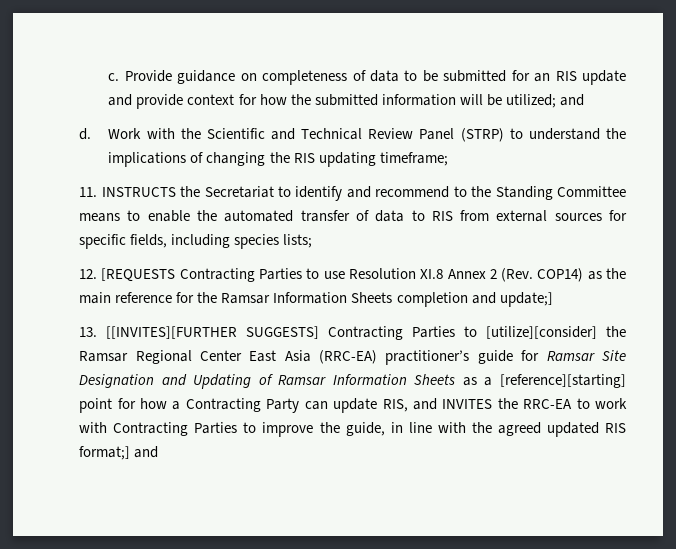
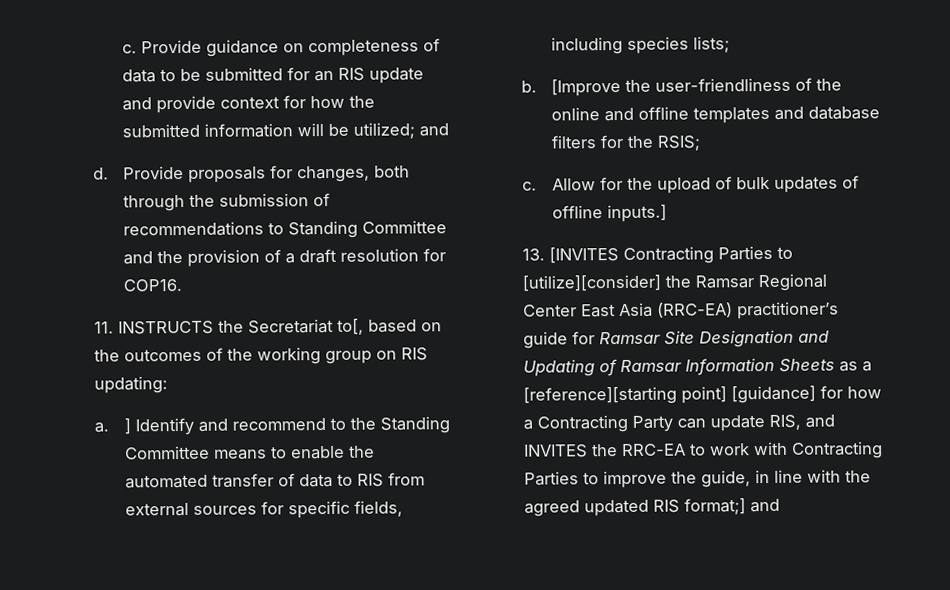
[108,128,627,142] [108,152,448,167] [79,186,343,201] Work with the Scientific and Technical Review Panel (STRP) to understand the implications of changing the RIS updating timeframe; // 11. INSTRUCTS the Secretariat to identify -> [122,165,410,183] [122,192,330,212] [122,220,447,239] [122,248,446,267] [122,278,182,292] [94,318,443,335] [94,347,429,365] [94,376,169,394] [94,417,194,436] Provide proposals for changes, both through the submission of recommendations to Standing Committee and the provision of a draft resolution for COP16. // 11. INSTRUCTS the Secretariat to[, based on the outcomes of the working group on RIS updating: // a. ] Identify
[79,268,626,282] [79,292,553,307] 12. [REQUESTS Contracting Parties to use Resolution XI.8 Annex 2 (Rev. COP14) as the main reference for the Ramsar Information Sheets completion and update;] -> [521,77,842,97] [550,106,880,124] [550,134,701,151] [522,175,859,194] [551,204,667,223] b. [Improve the user-friendliness of the online and offline templates and database filters for the RSIS; // c. Allow for the upload of bulk updates of offline inputs.]
[106,326,320,339] [[INVITES][FURTHER SUGGESTS] -> [549,247,620,264] [INVITES
[500,374,626,388] [79,398,113,413] [reference][starting] point -> [523,385,817,405] [reference][starting point] [guidance]

